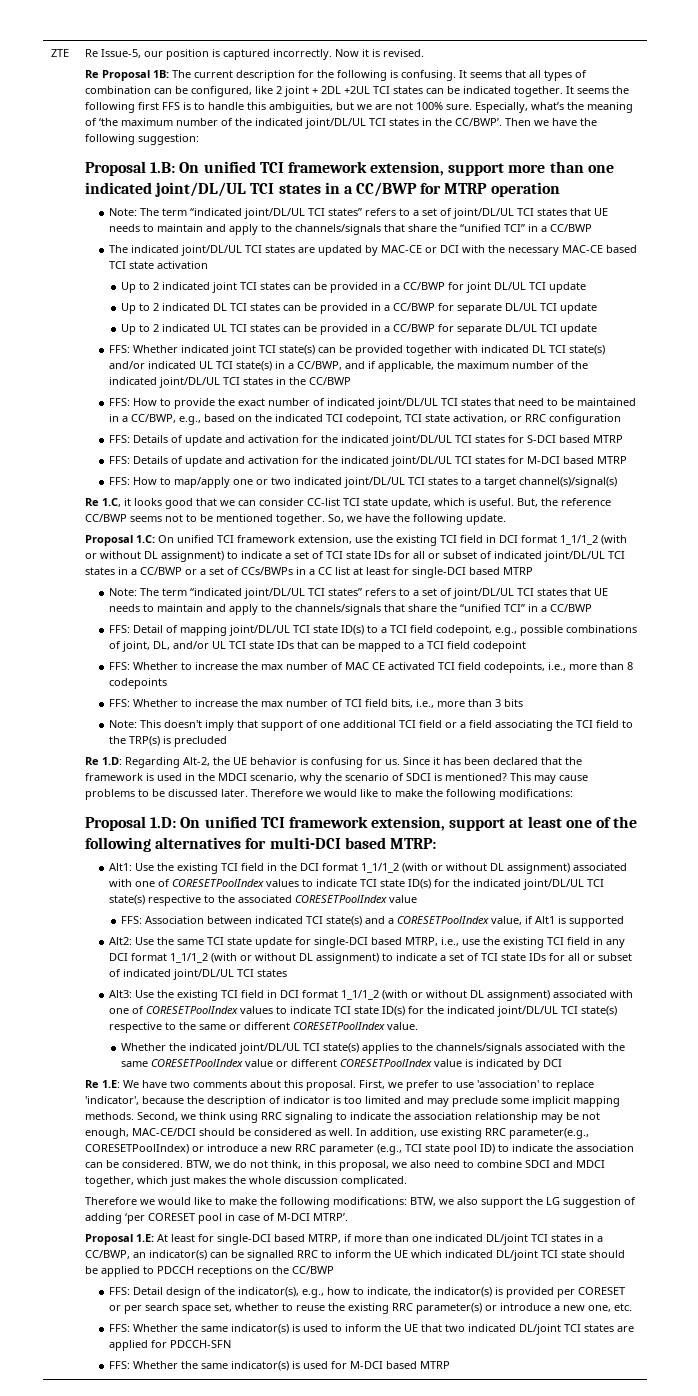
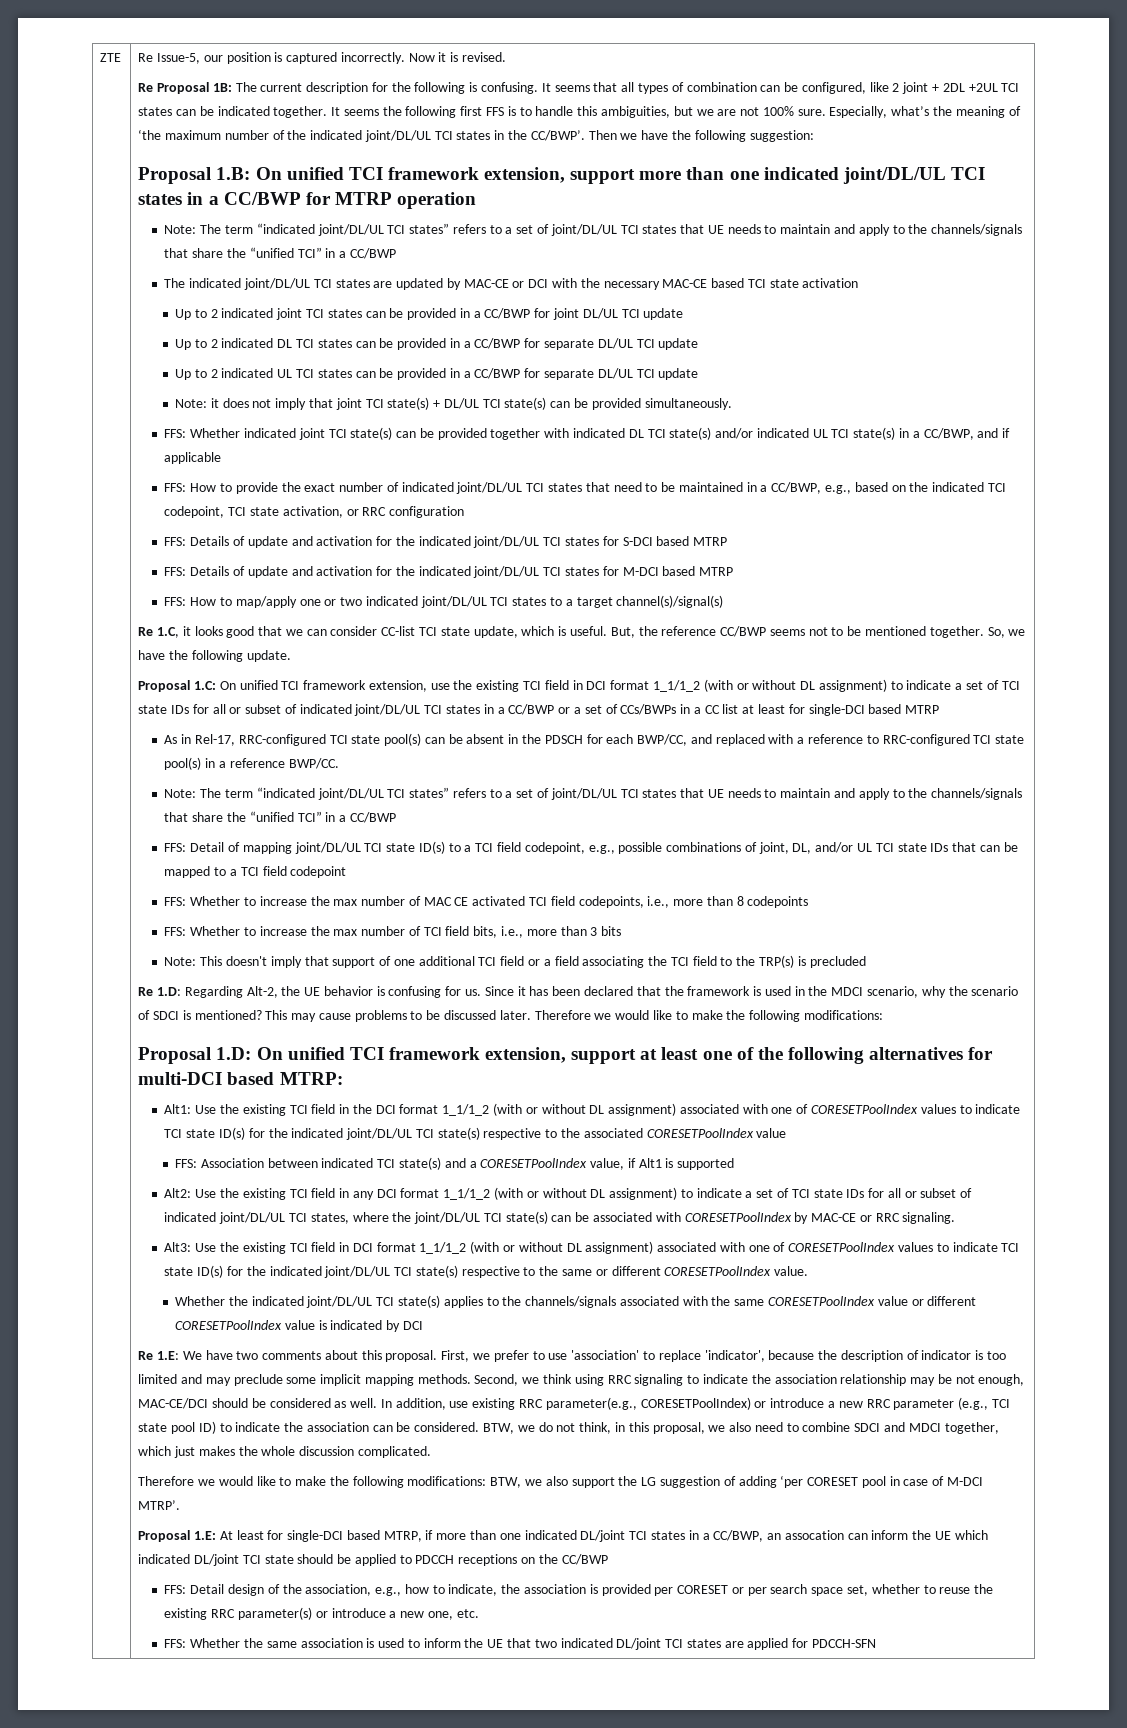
(598, 329) none -> [175,397,732,410] // Note: it does not imply that joint TCI state(s) + DL/UL TCI state(s) can be provided simultaneously.
[378,361,589,372] [109,377,352,388] applicable, the maximum number of the indicated joint/DL/UL TCI states in the CC/BWP -> [164,452,222,464] applicable
(533, 571) none -> [164,733,1025,746] [164,757,339,770] // As in Rel-17, RRC-configured TCI state pool(s) can be absent in the PDSCH for each BWP/CC, and replaced with a reference to RRC-configured TCI state pool(s) in a reference BWP/CC.
[177,937,501,948] same TCI state update for single-DCI based MTRP, i.e., use the -> (239, 1193) none
[257,969,288,977] states -> [310,1211,956,1224] states, where the joint/DL/UL TCI state(s) can be associated with CORESETPoolIndex by MAC-CE or RRC signaling.
[148,1250,332,1261] indicator(s) can be signalled RRC to -> [784,1530,868,1540] assocation can
[238,1287,300,1297] indicator(s), -> [305,1584,372,1596] association,
[434,1287,493,1297] indicator(s) -> [523,1584,586,1594] association
[231,1324,290,1334] indicator(s) -> [300,1638,363,1648] association
[109,1361,451,1371] // FFS: Whether the same indicator(s) is used for M-DCI based MTRP -> (876, 1643) none

